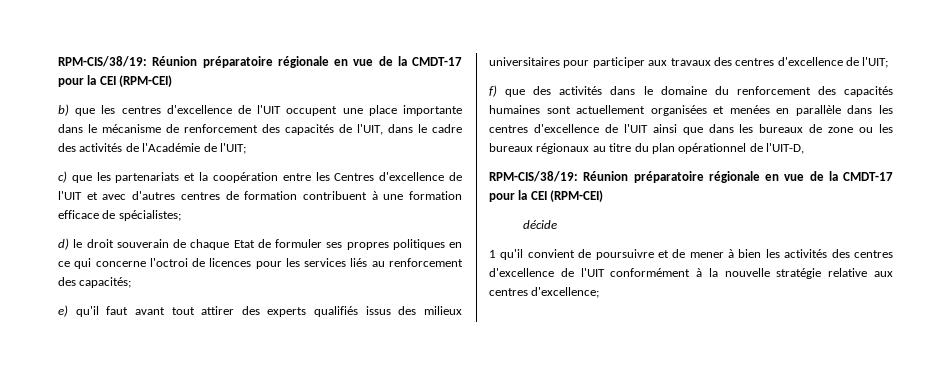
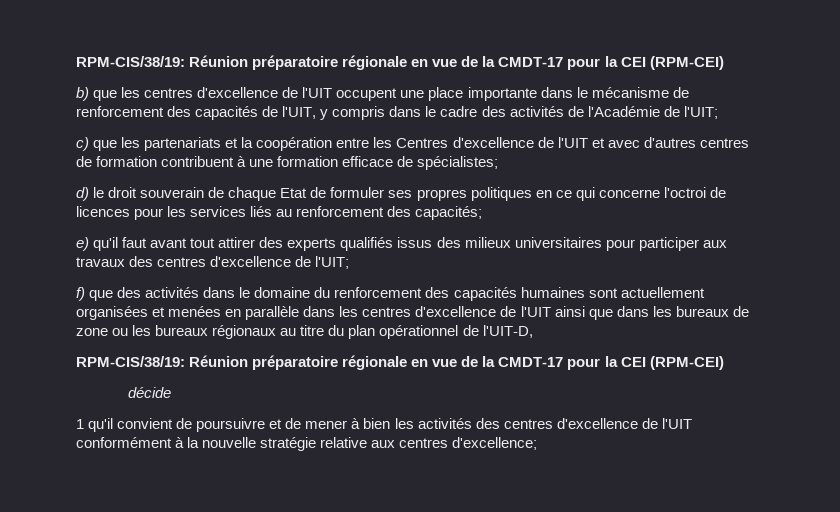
(383, 129) none -> [320,106,386,120] y compris

